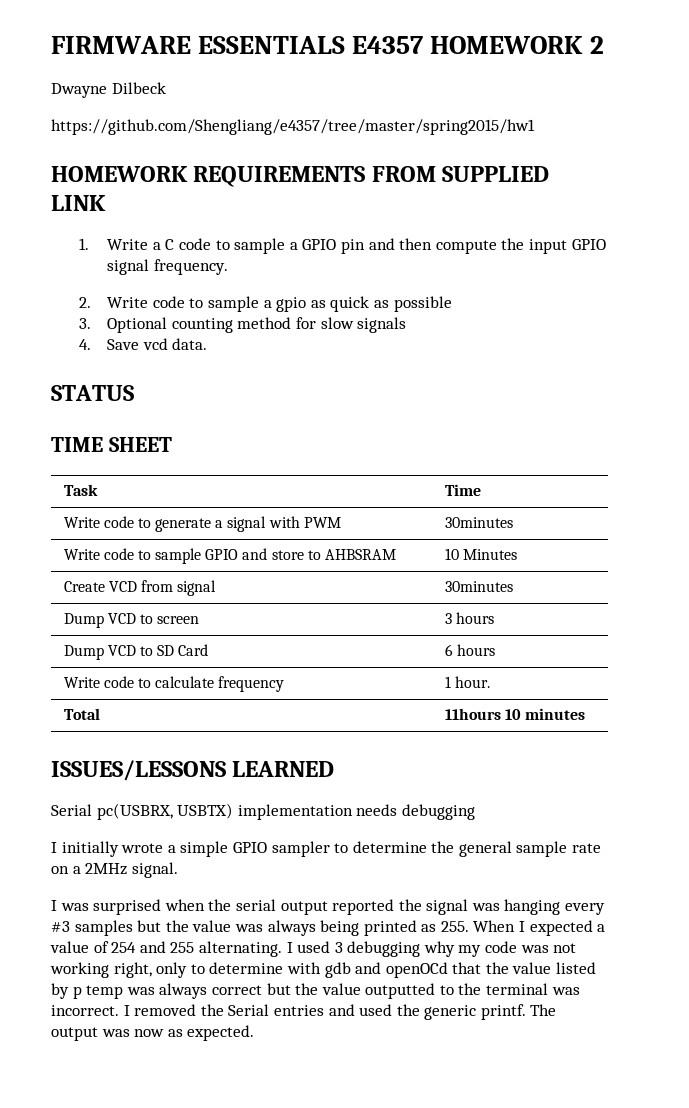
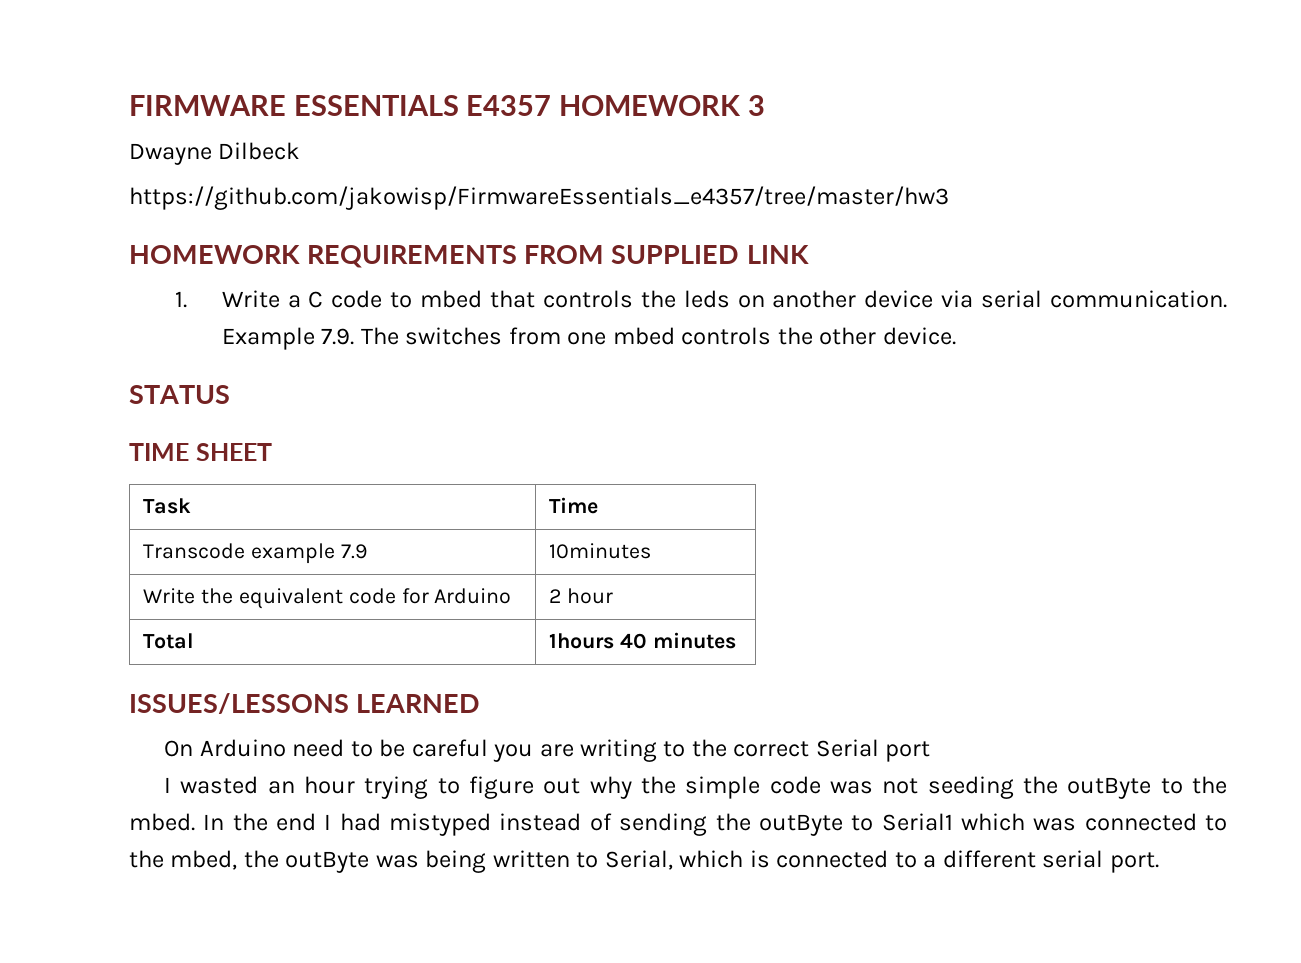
[589,36,604,54] 2 -> [747,95,765,116] 3
[51,119,535,135] https://github.com/Shengliang/e4357/tree/master/spring2015/hw1 -> [129,186,949,210] https://github.com/jakowisp/FirmwareEssentials_e4357/tree/master/hw3
[234,238,606,254] [107,259,228,275] [79,296,452,312] [79,317,407,333] [79,338,208,350] sample a GPIO pin and then compute the input GPIO signal frequency. // 2. Write code to sample a gpio as quick as possible // 3. Optional counting method for slow signals // 4. Save vcd data. -> [420,290,1227,308] [221,327,956,350] mbed that controls the leds on another device via serial communication. Example 7.9. The switches from one mbed controls the other device.
[63,516,341,532] [444,517,513,528] [63,548,397,564] [444,548,517,560] [63,580,217,596] [444,581,513,592] [63,613,200,628] [444,612,494,624] [63,644,209,660] [444,644,495,656] [63,676,285,692] [444,676,490,688] Write code to generate a signal with PWM | 30minutes // Write code to sample GPIO and store to AHBSRAM | 10 Minutes // Create VCD from signal | 30minutes // Dump VCD to screen | 3 hours // Dump VCD to SD Card | 6 hours // Write code to calculate frequency | 1 hour. -> [143,543,368,564] [549,543,652,559] [143,588,512,609] [549,588,614,604] Transcode example 7.9 | 10minutes // Write the equivalent code for Arduino | 2 hour
[444,708,521,720] 11hours 10 -> [549,633,648,649] 1hours 40
[51,803,475,820] [51,841,602,857] [51,862,178,878] [51,899,606,915] [51,920,606,936] [50,941,577,957] [50,962,597,978] [51,983,580,999] [51,1004,557,1020] [51,1025,255,1041] Serial pc(USBRX, USBTX) implementation needs debugging // I initially wrote a simple GPIO sampler to determine the general sample rate on a 2MHz signal. // I was surprised when the serial output reported the signal was hanging every #3 samples but the value was always being printed as 255. When I expected a value of 254 and 255 alternating. I used 3 debugging why my code was not working right, only to determine with gdb and openOCd that the value listed by p temp was always correct but the value outputted to the terminal was incorrect. I removed the Serial entries and used the generic printf. The output was now as expected. -> [164,739,931,762] [164,776,1227,799] [129,813,1228,836] [129,850,1159,873] On Arduino need to be careful you are writing to the correct Serial port // I wasted an hour trying to figure out why the simple code was not seeding the outByte to the mbed. In the end I had mistyped instead of sending the outByte to Serial1 which was connected to the mbed, the outByte was being written to Serial, which is connected to a different serial port.

